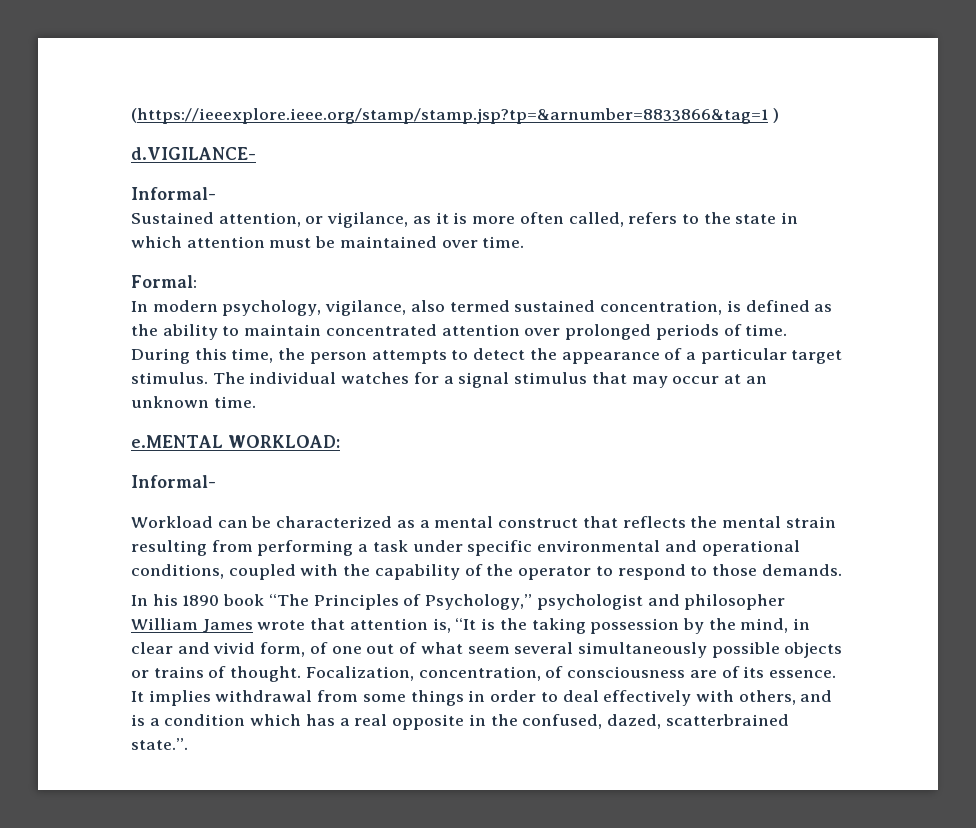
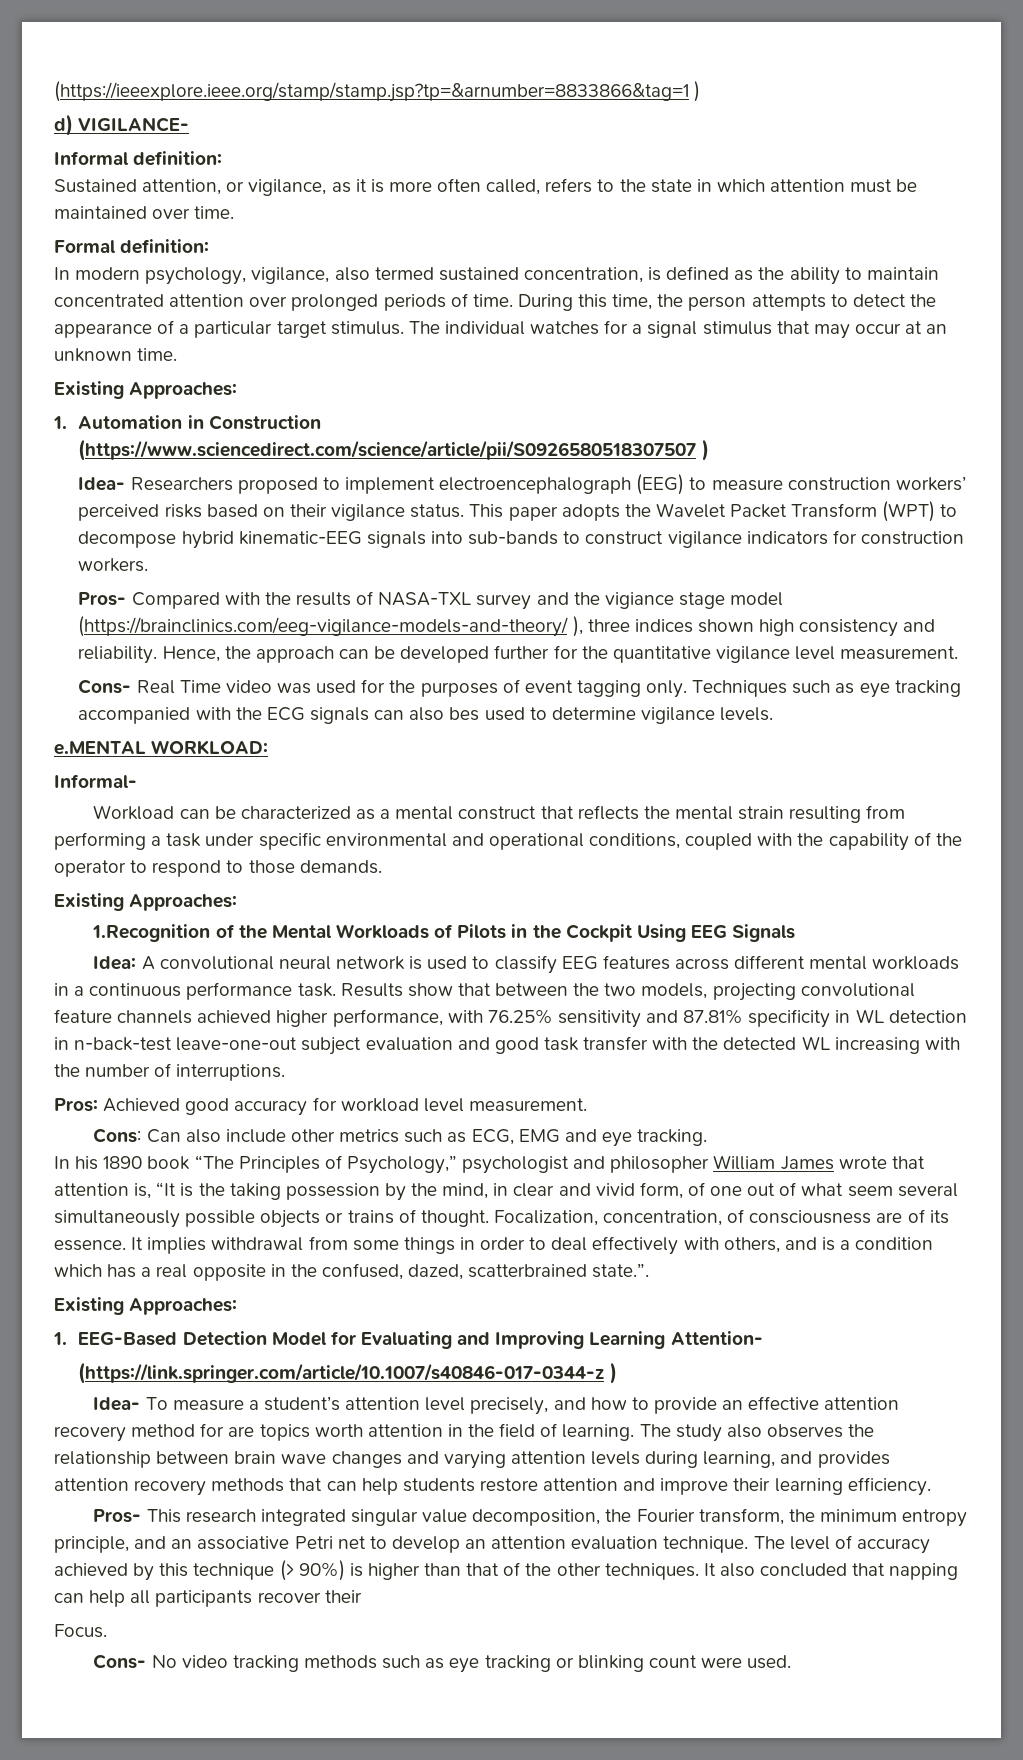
[131,147,256,160] [131,187,216,200] d.VIGILANCE- // Informal- -> [54,114,190,136] [54,151,223,166] d) VIGILANCE- // Informal definition:
[131,275,197,288] Formal: -> [54,239,210,254] Formal definition:
(256, 402) none -> [54,381,238,399] [53,415,321,430] [78,439,709,461] [78,474,966,495] [78,501,958,522] [78,530,964,549] [78,558,149,572] [78,591,784,610] [78,616,936,637] [78,645,959,664] [78,679,961,698] [78,707,774,724] // Existing Approaches: // 1. Automation in Construction // (https://www.sciencedirect.com/science/article/pii/S0926580518307507 ) // Idea- Researchers proposed to implement electroencephalograph (EEG) to measure construction workers’ perceived risks based on their vigilance status. This paper adopts the Wavelet Packet Transform (WPT) to decompose hybrid kinematic-EEG signals into sub-bands to construct vigilance indicators for construction workers. // Pros- Compared with the results of NASA-TXL survey and the vigiance stage model (https://brainclinics.com/eeg-vigilance-models-and-theory/ ), three indices shown high consistency and reliability. Hence, the approach can be developed further for the quantitative vigilance level measurement. // Cons- Real Time video was used for the purposes of event tagging only. Techniques such as eye tracking accompanied with the ECG signals can also bes used to determine vigilance levels.
(842, 570) none -> [54,893,238,911] [92,924,796,942] [93,955,960,974] [54,982,915,1001] [54,1009,967,1028] [54,1036,960,1055] [54,1063,286,1081] [54,1097,587,1116] [93,1128,708,1147] // Existing Approaches: // 1.Recognition of the Mental Workloads of Pilots in the Cockpit Using EEG Signals // Idea: A convolutional neural network is used to classify EEG features across different mental workloads in a continuous performance task. Results show that between the two models, projecting convolutional feature channels achieved higher performance, with 76.25% sensitivity and 87.81% specificity in WL detection in n-back-test leave-one-out subject evaluation and good task transfer with the detected WL increasing with the number of interruptions. // Pros: Achieved good accuracy for workload level measurement. // Cons: Can also include other metrics such as ECG, EMG and eye tracking.
(188, 744) none -> [54,1297,238,1315] [53,1331,763,1349] [78,1362,617,1384] [93,1396,900,1415] [54,1423,875,1442] [54,1451,890,1469] [54,1477,931,1496] [93,1508,968,1527] [54,1535,930,1554] [54,1560,959,1581] [54,1590,362,1607] [54,1624,107,1638] [93,1654,792,1673] // Existing Approaches: // 1. EEG‐Based Detection Model for Evaluating and Improving Learning Attention- // (https://link.springer.com/article/10.1007/s40846-017-0344-z ) // Idea- To measure a student’s attention level precisely, and how to provide an effective attention recovery method for are topics worth attention in the field of learning. The study also observes the relationship between brain wave changes and varying attention levels during learning, and provides attention recovery methods that can help students restore attention and improve their learning efficiency. // Pros- This research integrated singular value decomposition, the Fourier transform, the minimum entropy principle, and an associative Petri net to develop an attention evaluation technique. The level of accuracy achieved by this technique (> 90%) is higher than that of the other techniques. It also concluded that napping can help all participants recover their // Focus. // Cons- No video tracking methods such as eye tracking or blinking count were used.

